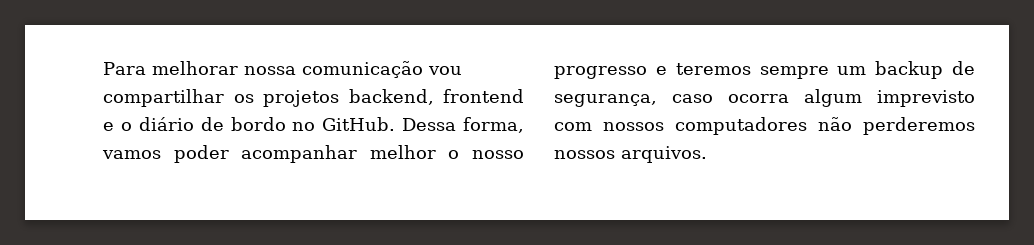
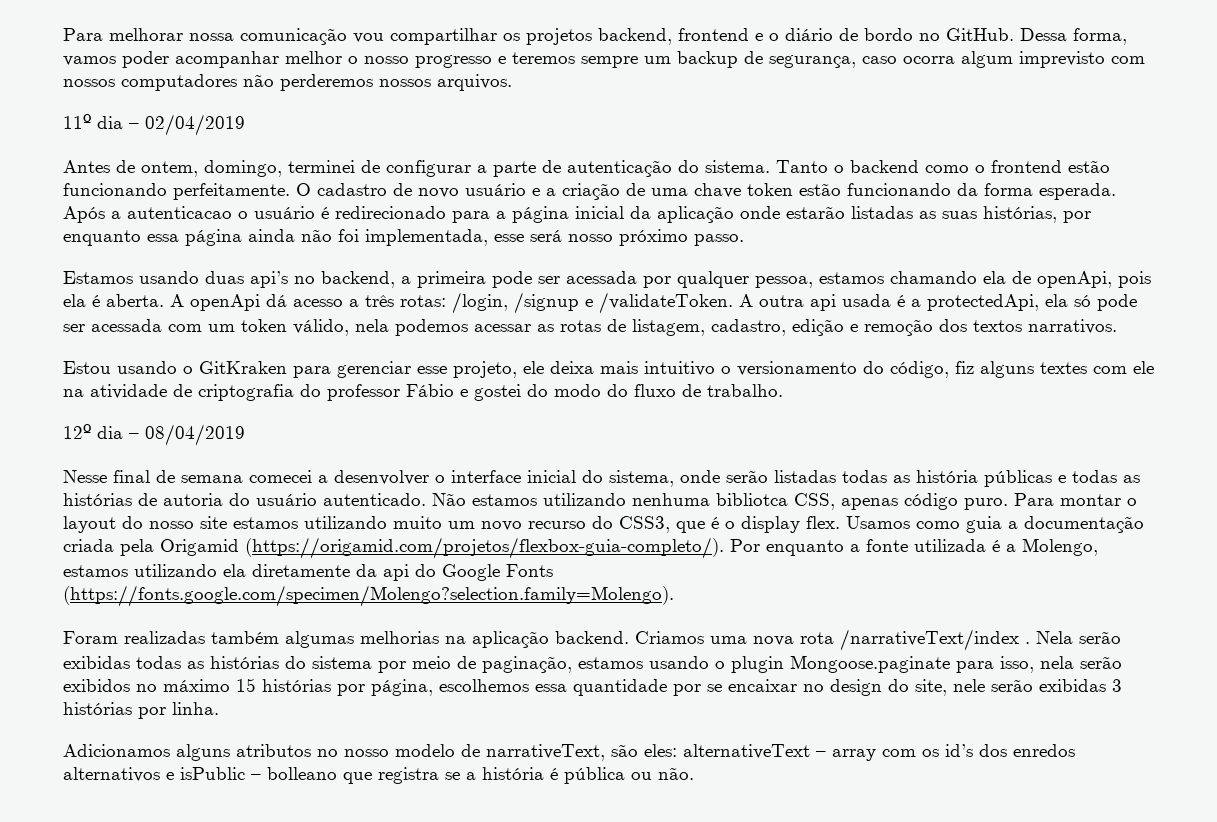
(707, 154) none -> [63,114,245,136] [63,160,1110,177] [63,183,1116,200] [63,206,1091,223] [63,229,744,246] [63,271,1151,288] [63,292,1137,314] [63,319,1117,336] [63,361,1154,378] [63,384,783,401] [63,424,245,446] [63,470,1140,487] [63,493,1137,510] [63,516,1144,533] [63,537,1098,559] [63,564,553,581] [63,585,674,607] [63,629,1121,651] [63,655,1122,673] [63,678,1122,696] [63,702,219,719] [63,744,1075,761] [63,767,694,784] // 11º dia – 02/04/2019 // Antes de ontem, domingo, terminei de configurar a parte de autenticação do sistema. Tanto o backend como o frontend estão funcionando perfeitamente. O cadastro de novo usuário e a criação de uma chave token estão funcionando da forma esperada. Após a autenticacao o usuário é redirecionado para a página inicial da aplicação onde estarão listadas as suas histórias, por enquanto essa página ainda não foi implementada, esse será nosso próximo passo. // Estamos usando duas api’s no backend, a primeira pode ser acessada por qualquer pessoa, estamos chamando ela de openApi, pois ela é aberta. A openApi dá acesso a três rotas: /login, /signup e /validateToken. A outra api usada é a protectedApi, ela só pode ser acessada com um token válido, nela podemos acessar as rotas de listagem, cadastro, edição e remoção dos textos narrativos. // Estou usando o GitKraken para gerenciar esse projeto, ele deixa mais intuitivo o versionamento do código, fiz alguns textes com ele na atividade de criptografia do professor Fábio e gostei do modo do fluxo de trabalho. // 12º dia – 08/04/2019 // Nesse final de semana comecei a desenvolver o interface inicial do sistema, onde serão listadas todas as história públicas e todas as histórias de autoria do usuário autenticado. Não estamos utilizando nenhuma bibliotca CSS, apenas código puro. Para montar o layout do nosso site estamos utilizando muito um novo recurso do CSS3, que é o display flex. Usamos como guia a documentação criada pela Origamid (https://origamid.com/projetos/flexbox-guia-completo/). Por enquanto a fonte utilizada é a Molengo, estamos utilizando ela diretamente da api do Google Fonts (https://fonts.google.com/specimen/Molengo?selection.family=Molengo). // Foram realizadas também algumas melhorias na aplicação backend. Criamos uma nova rota /narrativeText/index . Nela serão exibidas todas as histórias do sistema por meio de paginação, estamos usando o plugin Mongoose.paginate para isso, nela serão exibidos no máximo 15 histórias por página, escolhemos essa quantidade por se encaixar no design do site, nele serão exibidas 3 histórias por linha. // Adicionamos alguns atributos no nosso modelo de narrativeText, são eles: alternativeText – array com os id’s dos enredos alternativos e isPublic – bolleano que registra se a história é pública ou não.

